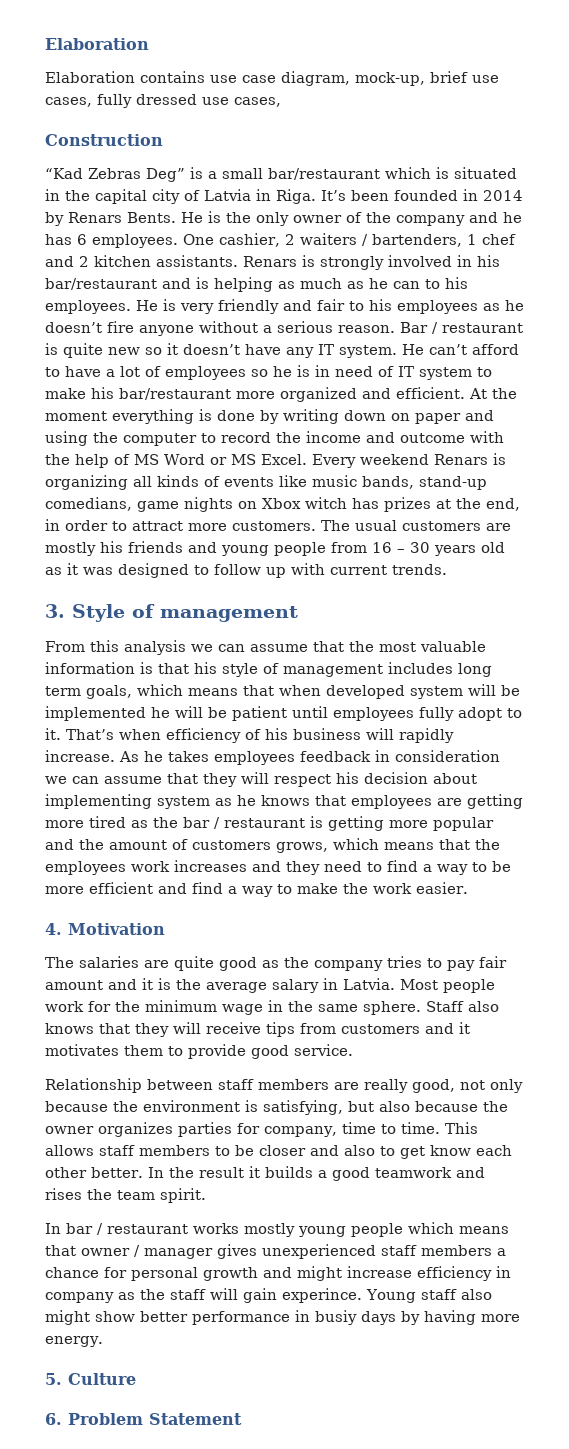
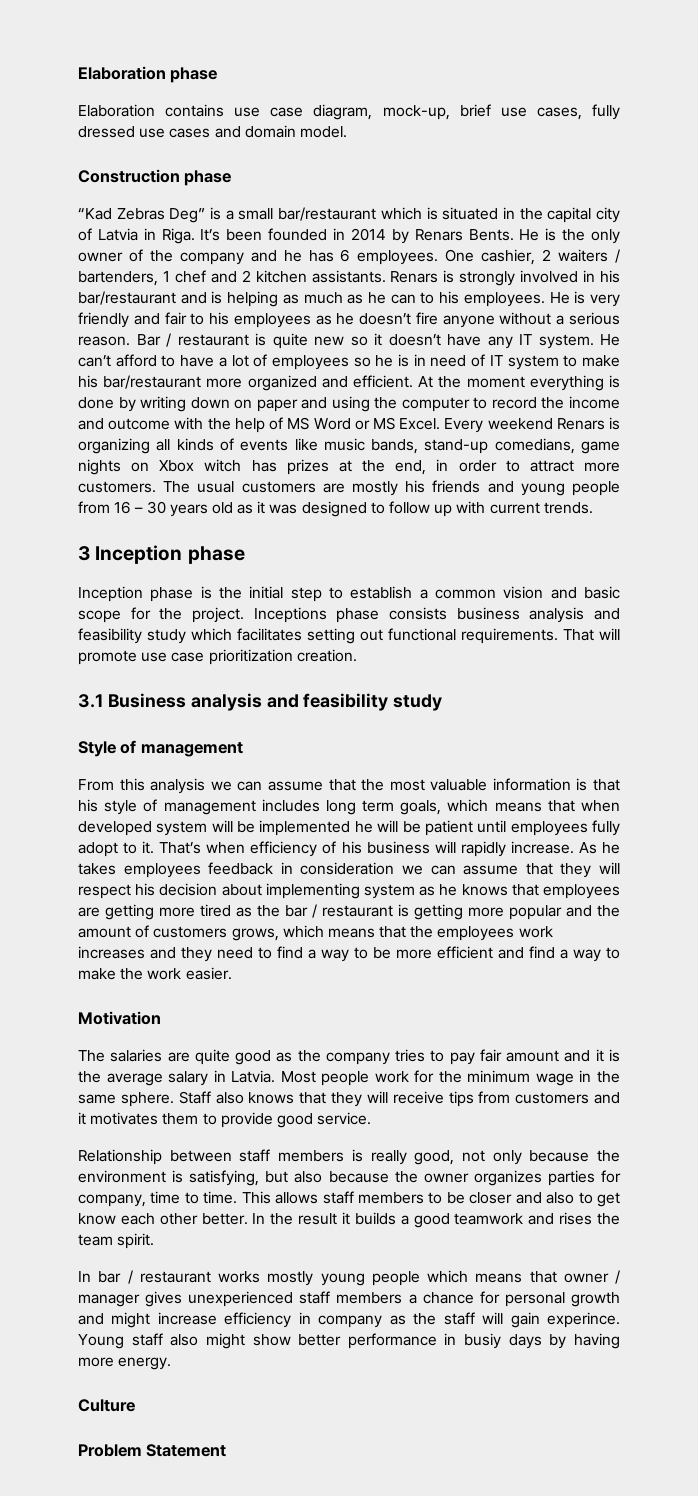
[45,38,149,50] Elaboration -> [78,66,218,83] Elaboration phase
[234,97,281,107] cases, -> [169,125,347,138] cases and domain model.
(163, 140) none -> [184,170,232,186] phase
[45,604,65,618] 3. -> [78,545,245,564] [78,586,620,602] [78,607,620,623] [78,628,620,644] [78,649,357,665] [78,693,443,711] 3 Inception phase // Inception phase is the initial step to establish a common vision and basic scope for the project. Inceptions phase consists business analysis and feasibility study which facilitates setting out functional requirements. That will promote use case prioritization creation. // 3.1 Business analysis and feasibility study //
[45,923,62,935] 4. -> (232, 973) none
[334,1082,359,1090] are -> [351,1149,363,1162] is
[45,1373,62,1385] 5. -> (172, 1363) none
[45,1413,62,1425] 6. -> (135, 1405) none

